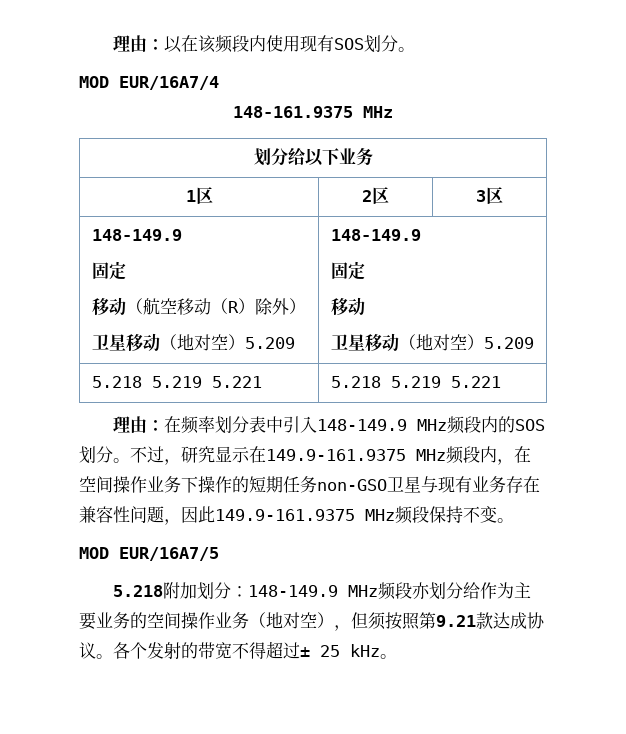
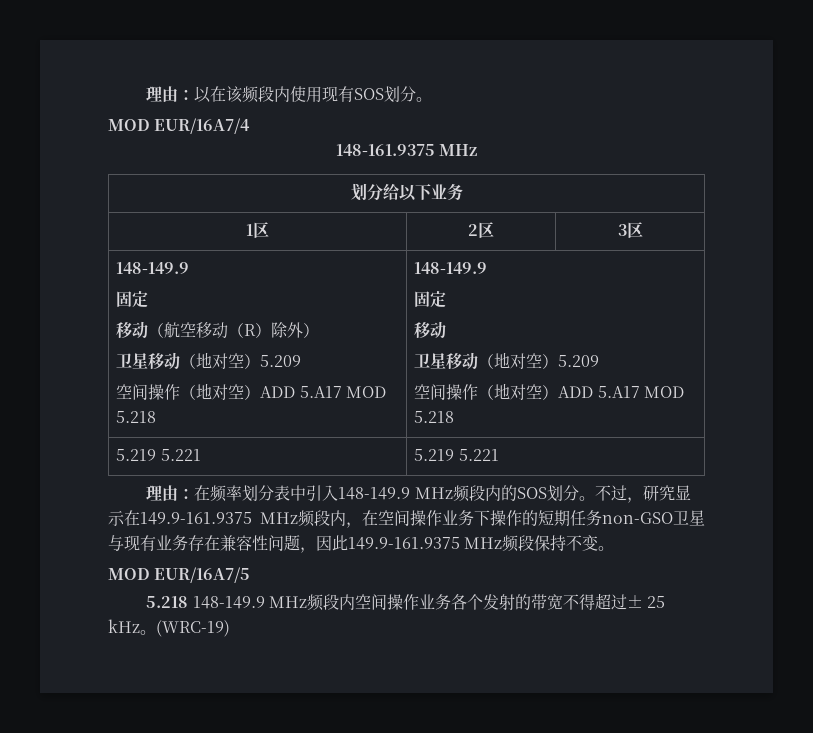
(295, 343) none -> [116,383,386,400] [116,411,157,423] // 空间操作（地对空）ADD 5.A17 MOD 5.218
[91,376,142,388] // 5.218 -> [414,383,684,400] [414,411,455,423] // 空间操作（地对空）ADD 5.A17 MOD 5.218 //
[330,376,381,388] 5.218 -> (201, 455) none
[163,582,532,600] [79,612,545,631] [79,642,113,659] 附加划分：148-149.9 MHz频段亦划分给作为主要业务的空间操作业务（地对空），但须按照第9.21款达成协议。 -> [192,594,451,611] 148-149.9 MHz频段内空间操作业务
(397, 656) none -> [156,620,230,637] (WRC-19)

